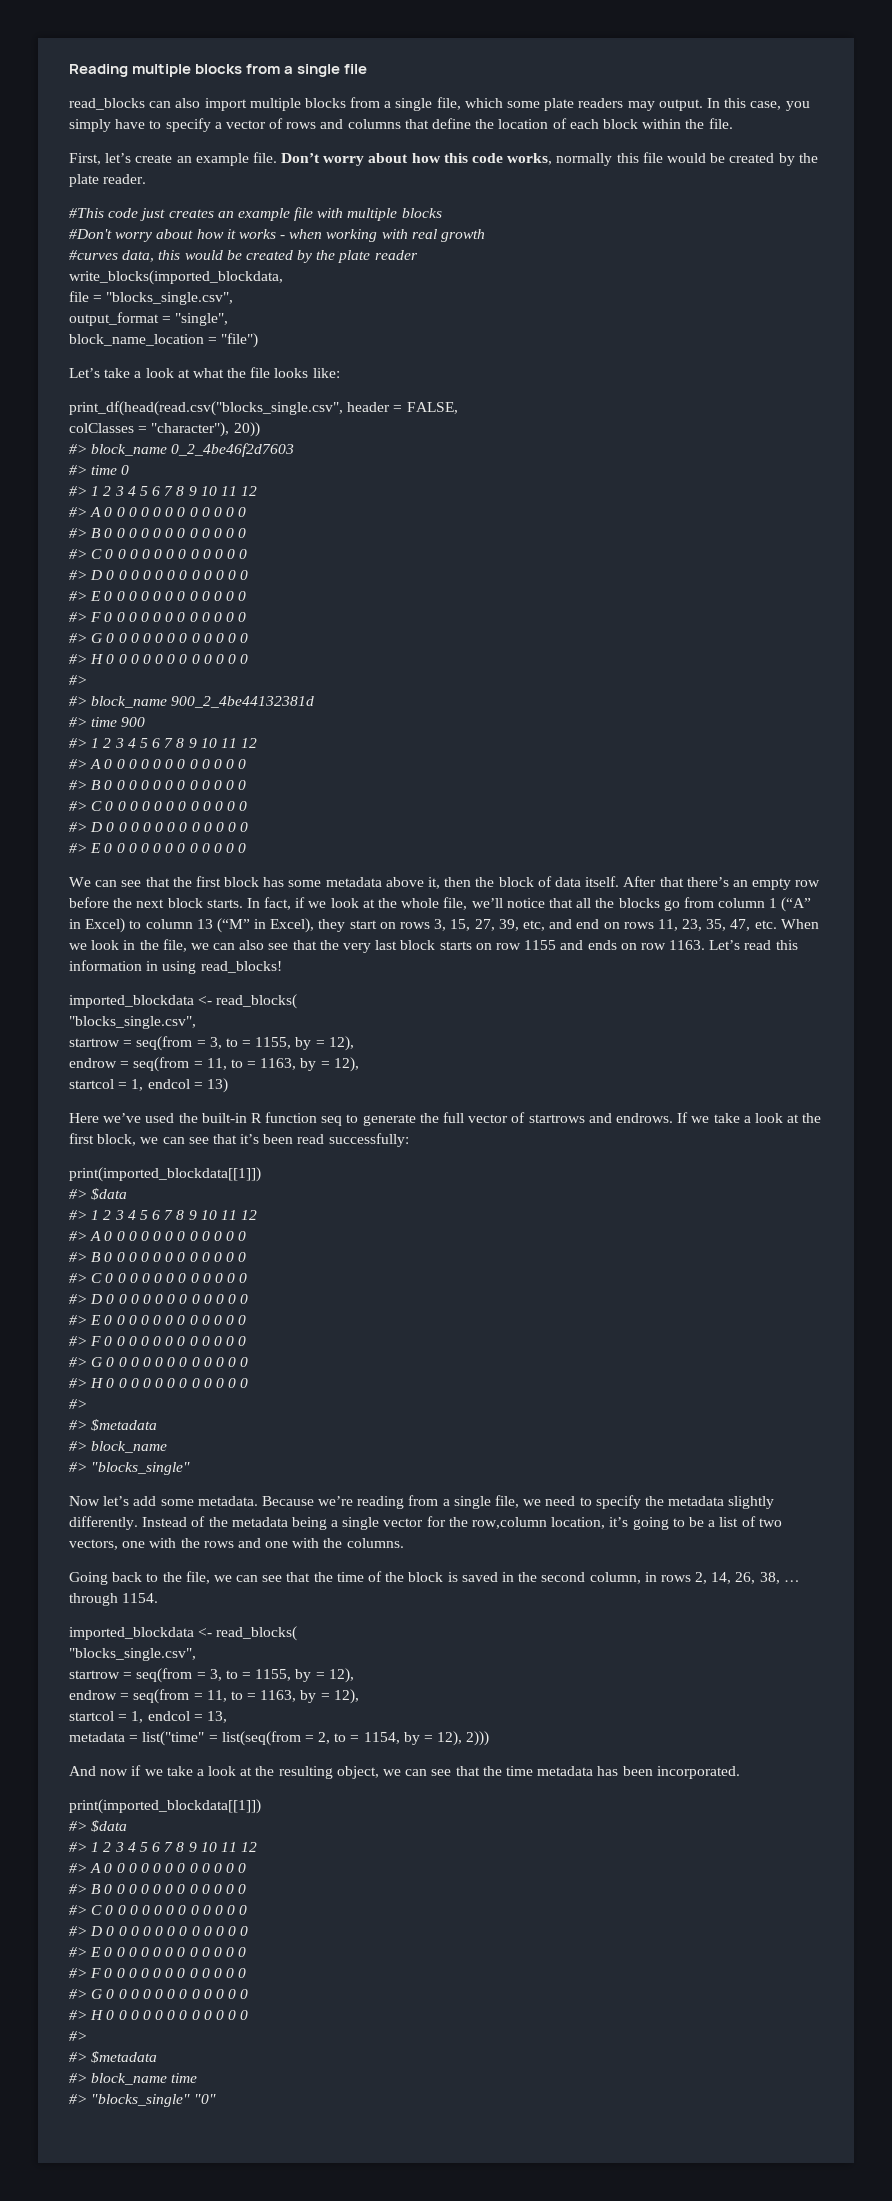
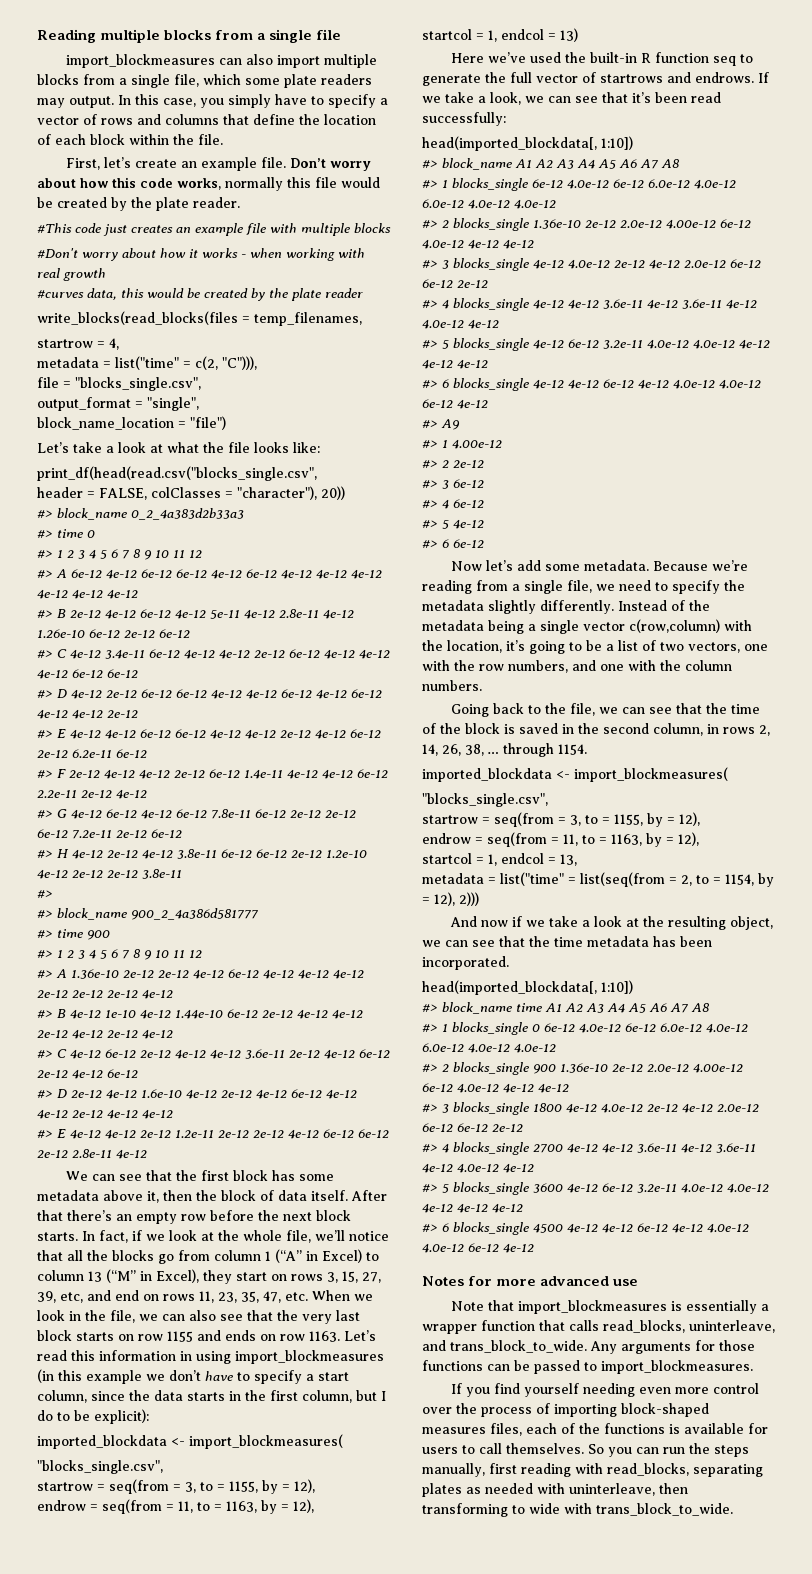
[69,98,145,110] read_blocks -> [66,54,216,68] import_blockmeasures
[69,270,283,285] write_blocks(imported_blockdata, -> [37,311,362,326] [37,338,119,350] [37,356,257,370] write_blocks(read_blocks(files = temp_filenames, // startrow = 4, // metadata = list("time" = c(2, "C"))),
(343, 408) none -> (317, 473) //
(458, 408) // -> (147, 494) none
[171,443,295,457] 0_2_4be46f2d7603 -> [131,508,244,520] 0_2_4a383d2b33a3
[104,507,247,517] [69,528,247,538] [69,549,248,559] [69,570,249,580] [69,591,247,601] [69,612,247,622] [69,633,249,643] [69,654,249,664] 0 0 0 0 0 0 0 0 0 0 0 0 // #> B 0 0 0 0 0 0 0 0 0 0 0 0 // #> C 0 0 0 0 0 0 0 0 0 0 0 0 // #> D 0 0 0 0 0 0 0 0 0 0 0 0 // #> E 0 0 0 0 0 0 0 0 0 0 0 0 // #> F 0 0 0 0 0 0 0 0 0 0 0 0 // #> G 0 0 0 0 0 0 0 0 0 0 0 0 // #> H 0 0 0 0 0 0 0 0 0 0 0 0 -> [71,569,382,579] [37,589,138,599] [37,609,354,619] [37,629,190,638] [37,649,390,659] [37,669,138,679] [37,689,382,699] [37,709,138,719] [37,729,381,739] [37,749,147,758] [37,769,388,779] [37,789,147,799] [37,809,356,819] [37,829,182,839] [37,849,367,859] [37,869,182,879] 6e-12 4e-12 6e-12 6e-12 4e-12 6e-12 4e-12 4e-12 4e-12 4e-12 4e-12 4e-12 // #> B 2e-12 4e-12 6e-12 4e-12 5e-11 4e-12 2.8e-11 4e-12 1.26e-10 6e-12 2e-12 6e-12 // #> C 4e-12 3.4e-11 6e-12 4e-12 4e-12 2e-12 6e-12 4e-12 4e-12 4e-12 6e-12 6e-12 // #> D 4e-12 2e-12 6e-12 6e-12 4e-12 4e-12 6e-12 4e-12 6e-12 4e-12 4e-12 2e-12 // #> E 4e-12 4e-12 6e-12 6e-12 4e-12 4e-12 2e-12 4e-12 6e-12 2e-12 6.2e-11 6e-12 // #> F 2e-12 4e-12 4e-12 2e-12 6e-12 1.4e-11 4e-12 4e-12 6e-12 2.2e-11 2e-12 4e-12 // #> G 4e-12 6e-12 4e-12 6e-12 7.8e-11 6e-12 2e-12 2e-12 6e-12 7.2e-11 2e-12 6e-12 // #> H 4e-12 2e-12 4e-12 3.8e-11 6e-12 6e-12 2e-12 1.2e-10 4e-12 2e-12 2e-12 3.8e-11
[171,696,315,708] 900_2_4be44132381d -> [131,908,259,920] 900_2_4a386d581777
[104,759,247,769] [69,780,247,790] [69,801,248,811] [69,822,249,832] [69,843,247,853] 0 0 0 0 0 0 0 0 0 0 0 0 // #> B 0 0 0 0 0 0 0 0 0 0 0 0 // #> C 0 0 0 0 0 0 0 0 0 0 0 0 // #> D 0 0 0 0 0 0 0 0 0 0 0 0 // #> E 0 0 0 0 0 0 0 0 0 0 0 0 -> [71,969,364,979] [37,989,173,999] [37,1009,363,1019] [37,1029,173,1039] [37,1049,390,1059] [37,1069,138,1079] [37,1089,357,1099] [37,1109,173,1119] [37,1129,389,1139] [37,1149,147,1159] 1.36e-10 2e-12 2e-12 4e-12 6e-12 4e-12 4e-12 4e-12 2e-12 2e-12 2e-12 4e-12 // #> B 4e-12 1e-10 4e-12 1.44e-10 6e-12 2e-12 4e-12 4e-12 2e-12 4e-12 2e-12 4e-12 // #> C 4e-12 6e-12 2e-12 4e-12 4e-12 3.6e-11 2e-12 4e-12 6e-12 2e-12 4e-12 6e-12 // #> D 2e-12 4e-12 1.6e-10 4e-12 2e-12 4e-12 6e-12 4e-12 4e-12 2e-12 4e-12 4e-12 // #> E 4e-12 4e-12 2e-12 1.2e-11 2e-12 2e-12 4e-12 6e-12 6e-12 2e-12 2.8e-11 4e-12
[200,961,282,973] [69,994,298,1009] read_blocks! // imported_blockdata <- read_blocks( -> [235,1350,384,1364] [37,1369,349,1384] [37,1390,386,1403] [37,1409,149,1424] [37,1434,343,1449] import_blockmeasures (in this example we don’t have to specify a start column, since the data starts in the first column, but I do to be explicit): // imported_blockdata <- import_blockmeasures(
[754,1113,822,1123] [69,1133,137,1146] look at the first block, -> [490,92,521,105] look,
[69,1167,261,1182] [69,1188,128,1201] [69,1210,258,1220] [69,1231,247,1241] [69,1252,247,1262] [69,1273,248,1283] [69,1294,249,1304] [69,1315,247,1325] [69,1336,247,1346] [69,1357,249,1367] [69,1378,249,1388] [69,1399,87,1409] [69,1419,158,1432] [69,1441,168,1453] [69,1462,191,1475] print(imported_blockdata[[1]]) // #> $data // #> 1 2 3 4 5 6 7 8 9 10 11 12 // #> A 0 0 0 0 0 0 0 0 0 0 0 0 // #> B 0 0 0 0 0 0 0 0 0 0 0 0 // #> C 0 0 0 0 0 0 0 0 0 0 0 0 // #> D 0 0 0 0 0 0 0 0 0 0 0 0 // #> E 0 0 0 0 0 0 0 0 0 0 0 0 // #> F 0 0 0 0 0 0 0 0 0 0 0 0 // #> G 0 0 0 0 0 0 0 0 0 0 0 0 // #> H 0 0 0 0 0 0 0 0 0 0 0 0 // #> // #> $metadata // #> block_name // #> "blocks_single" -> [422,136,633,151] [422,158,679,170] [422,178,736,191] [422,199,556,209] [422,218,751,231] [422,239,534,249] [422,258,761,271] [422,279,488,288] [422,298,757,311] [422,319,499,329] [422,338,770,351] [422,359,488,369] [422,378,761,391] [422,399,488,409] [422,419,460,430] [422,439,502,449] [422,460,484,468] [422,479,484,489] [422,499,484,509] [422,519,484,529] [422,539,484,548] head(imported_blockdata[, 1:10]) // #> block_name A1 A2 A3 A4 A5 A6 A7 A8 // #> 1 blocks_single 6e-12 4.0e-12 6e-12 6.0e-12 4.0e-12 6.0e-12 4.0e-12 4.0e-12 // #> 2 blocks_single 1.36e-10 2e-12 2.0e-12 4.00e-12 6e-12 4.0e-12 4e-12 4e-12 // #> 3 blocks_single 4e-12 4.0e-12 2e-12 4e-12 2.0e-12 6e-12 6e-12 2e-12 // #> 4 blocks_single 4e-12 4e-12 3.6e-11 4e-12 3.6e-11 4e-12 4.0e-12 4e-12 // #> 5 blocks_single 4e-12 6e-12 3.2e-11 4.0e-12 4.0e-12 4e-12 4e-12 4e-12 // #> 6 blocks_single 4e-12 4e-12 6e-12 4e-12 4.0e-12 4.0e-12 6e-12 4e-12 // #> A9 // #> 1 4.00e-12 // #> 2 2e-12 // #> 3 6e-12 // #> 4 6e-12 // #> 5 4e-12 // #> 6 6e-12
[426,1516,548,1529] for the row,column -> [629,619,752,633] [422,640,443,651] c(row,column) with the
[203,1541,234,1548] rows -> [479,660,568,673] row numbers,
[346,1538,404,1548] columns. -> [685,660,732,671] [422,680,482,691] column numbers.
[216,1626,298,1641] read_blocks( -> [574,767,728,782] import_blockmeasures(
[69,1799,261,1814] [69,1820,128,1833] [69,1842,258,1852] [69,1863,247,1873] [69,1884,247,1894] [69,1905,248,1915] [69,1926,249,1936] [69,1947,247,1957] [69,1968,247,1978] [69,1989,249,1999] [69,2010,249,2020] [69,2031,87,2041] [69,2051,158,2064] [69,2073,198,2085] [69,2094,217,2107] print(imported_blockdata[[1]]) // #> $data // #> 1 2 3 4 5 6 7 8 9 10 11 12 // #> A 0 0 0 0 0 0 0 0 0 0 0 0 // #> B 0 0 0 0 0 0 0 0 0 0 0 0 // #> C 0 0 0 0 0 0 0 0 0 0 0 0 // #> D 0 0 0 0 0 0 0 0 0 0 0 0 // #> E 0 0 0 0 0 0 0 0 0 0 0 0 // #> F 0 0 0 0 0 0 0 0 0 0 0 0 // #> G 0 0 0 0 0 0 0 0 0 0 0 0 // #> H 0 0 0 0 0 0 0 0 0 0 0 0 // #> // #> $metadata // #> block_name time // #> "blocks_single" "0" -> [422,980,633,995] [422,1002,709,1014] [422,1022,748,1035] [422,1043,556,1053] [422,1062,743,1075] [422,1083,569,1093] [422,1102,759,1115] [422,1123,523,1132] [422,1142,756,1155] [422,1163,534,1173] [422,1182,769,1195] [422,1203,523,1213] [422,1222,749,1235] [422,1243,534,1253] [422,1276,639,1286] [451,1300,770,1314] [422,1320,775,1334] [422,1340,755,1354] [422,1360,753,1374] [451,1383,760,1397] [422,1403,709,1417] [422,1423,768,1436] [422,1443,749,1457] [422,1463,763,1477] [422,1483,688,1497] [422,1503,733,1517] head(imported_blockdata[, 1:10]) // #> block_name time A1 A2 A3 A4 A5 A6 A7 A8 // #> 1 blocks_single 0 6e-12 4.0e-12 6e-12 6.0e-12 4.0e-12 6.0e-12 4.0e-12 4.0e-12 // #> 2 blocks_single 900 1.36e-10 2e-12 2.0e-12 4.00e-12 6e-12 4.0e-12 4e-12 4e-12 // #> 3 blocks_single 1800 4e-12 4.0e-12 2e-12 4e-12 2.0e-12 6e-12 6e-12 2e-12 // #> 4 blocks_single 2700 4e-12 4e-12 3.6e-11 4e-12 3.6e-11 4e-12 4.0e-12 4e-12 // #> 5 blocks_single 3600 4e-12 6e-12 3.2e-11 4.0e-12 4.0e-12 4e-12 4e-12 4e-12 // #> 6 blocks_single 4500 4e-12 4e-12 6e-12 4e-12 4.0e-12 4.0e-12 6e-12 4e-12 // Notes for more advanced use // Note that import_blockmeasures is essentially a wrapper function that calls read_blocks, uninterleave, and trans_block_to_wide. Any arguments for those functions can be passed to import_blockmeasures. // If you find yourself needing even more control over the process of importing block-shaped measures files, each of the functions is available for users to call themselves. So you can run the steps manually, first reading with read_blocks, separating plates as needed with uninterleave, then transforming to wide with trans_block_to_wide.

